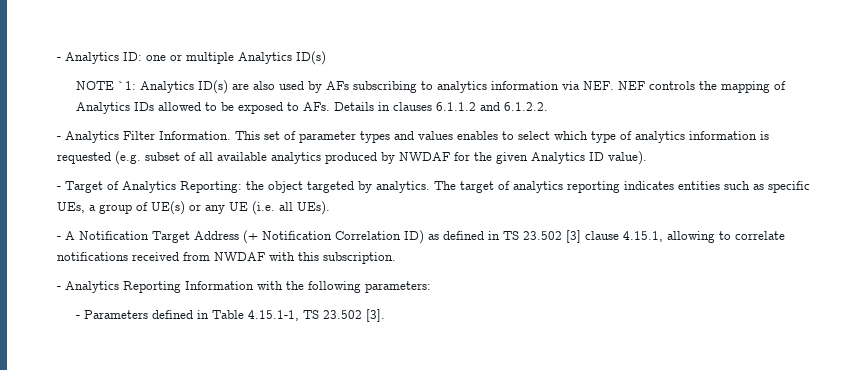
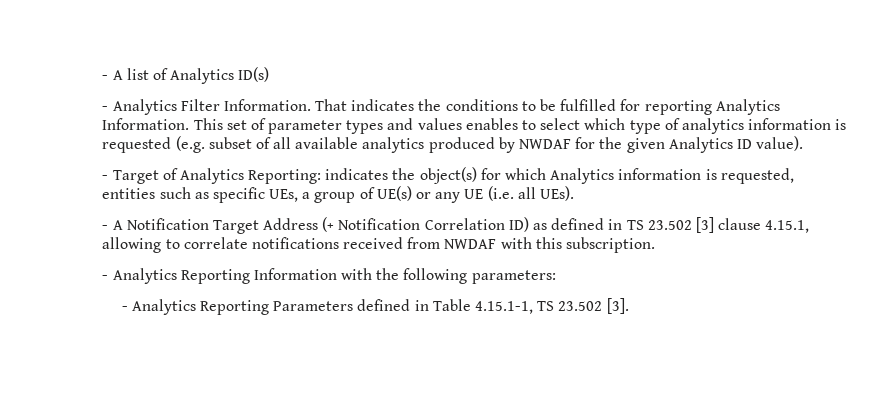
[56,51,326,65] [75,80,786,94] [75,102,548,114] [56,131,155,143] - Analytics ID: one or multiple Analytics ID(s) // NOTE `1: Analytics ID(s) are also used by AFs subscribing to analytics information via NEF. NEF controls the mapping of Analytics IDs allowed to be exposed to AFs. Details in clauses 6.1.1.2 and 6.1.2.2. // - Analytics Filter -> [102,67,270,84] [102,99,780,115] - A list of Analytics ID(s) // - Analytics Filter Information. That indicates the conditions to be fulfilled for reporting Analytics
[245,181,674,193] the object targeted by analytics. The target of analytics reporting indicates -> [325,167,794,184] indicates the object(s) for which Analytics information is requested,
(80, 317) none -> [131,299,270,315] Analytics Reporting

